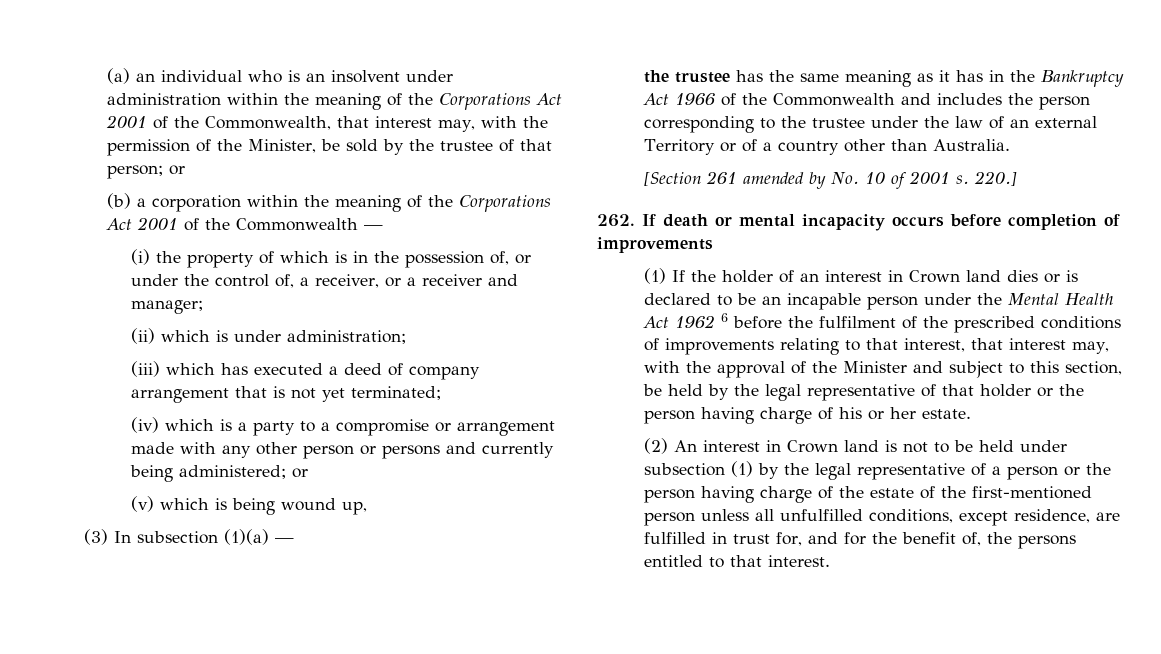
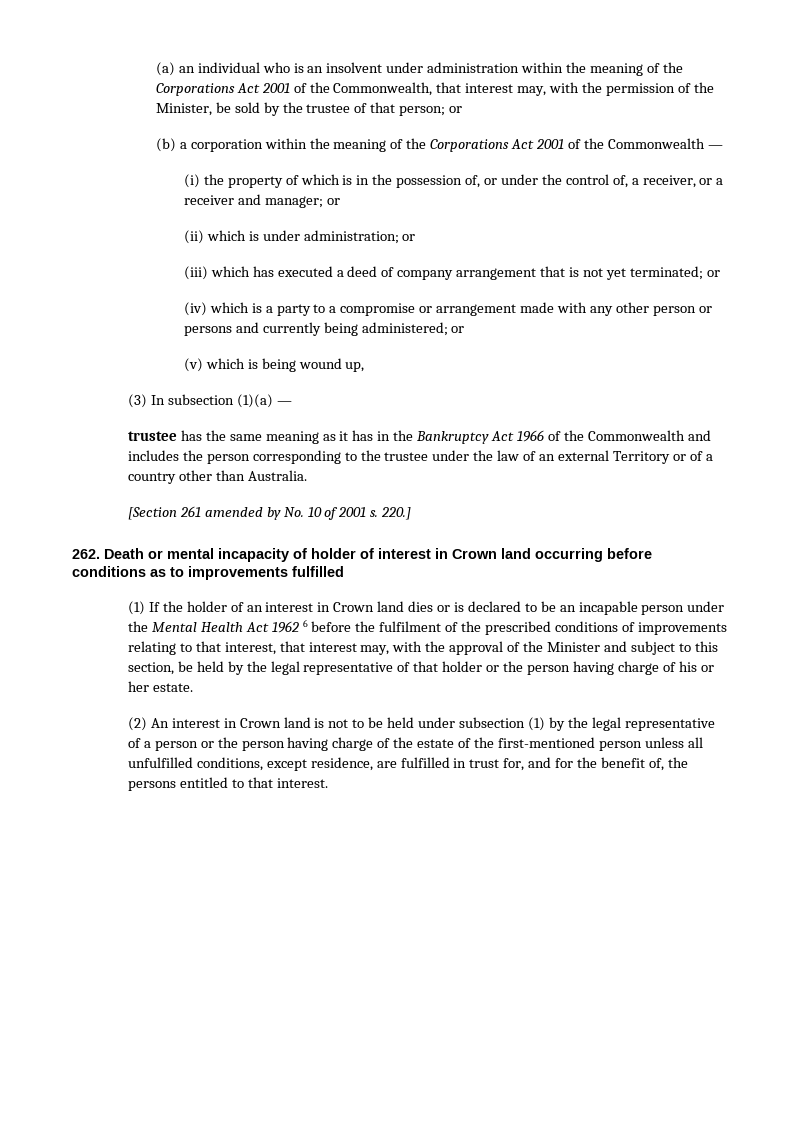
(203, 307) none -> [326,198,340,205] or
(406, 337) none -> [402,234,416,241] or
(441, 393) none -> [706,270,720,277] or
[643,70,669,83] the -> (292, 403) none
[642,214,708,227] If death -> [104,548,144,559] Death
[892,214,1120,230] [597,237,713,253] occurs before completion of improvements -> [293,548,652,562] [72,566,344,580] of holder of interest in Crown land occurring before conditions as to improvements fulfilled

